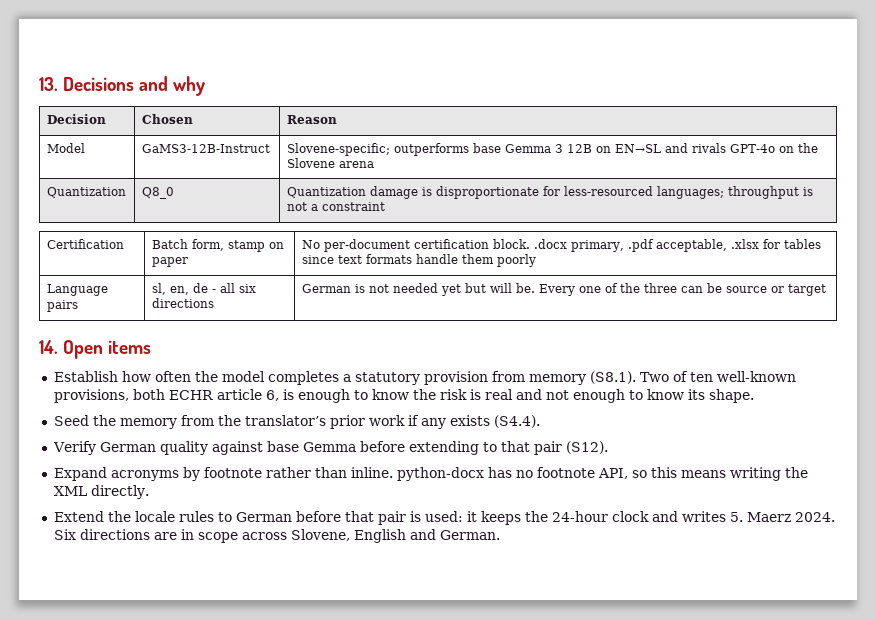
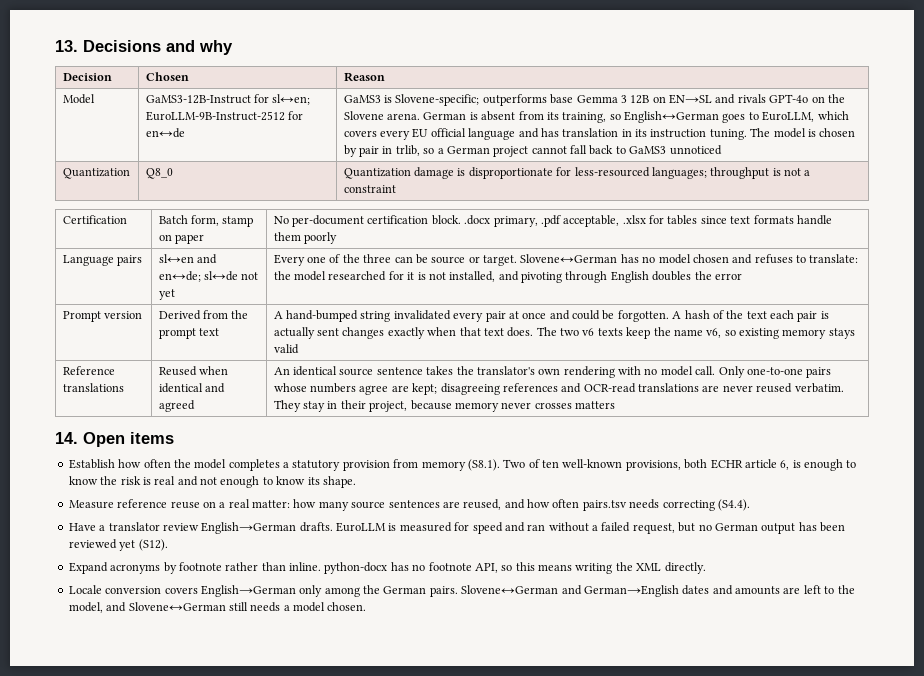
(270, 148) | -> [254,94,311,105] [145,111,304,121] [145,128,185,138] [343,95,393,103] for sl↔en; EuroLLM-9B-Instruct-2512 for en↔de | GaMS3 is
[338,161,374,168] arena -> [387,111,849,123] [343,128,856,140] [343,145,722,157] arena. German is absent from its training, so English↔German goes to EuroLLM, which covers every EU official language and has translation in its instruction tuning. The model is chosen by pair in trlib, so a German project cannot fall back to GaMS3 unnoticed
[151,283,256,295] [151,298,214,308] [301,283,535,296] sl, en, de - all six directions | German is not needed yet but will be. -> [158,254,218,264] [158,271,259,282] [158,289,175,300] sl↔en and en↔de; sl↔de not yet |
[787,284,826,296] target -> [483,254,859,266] [273,271,742,283] [62,311,143,322] [158,310,249,320] [158,328,220,339] [273,310,829,322] [273,327,855,339] [273,344,299,354] [62,366,115,375] [62,383,124,392] [158,366,229,376] [158,383,226,393] [158,400,195,412] [273,366,832,378] [273,383,844,395] [273,400,616,412] target. Slovene↔German has no model chosen and refuses to translate: the model researched for it is not installed, and pivoting through English doubles the error // Prompt version | Derived from the prompt text | A hand-bumped string invalidated every pair at once and could be forgotten. A hash of the text each pair is actually sent changes exactly when that text does. The two v6 texts keep the name v6, so existing memory stays valid // Reference translations | Reused when identical and agreed | An identical source sentence takes the translator's own rendering with no model call. Only one-to-one pairs whose numbers agree are kept; disagreeing references and OCR-read translations are never reused verbatim. They stay in their project, because memory never crosses matters
[53,415,540,429] [52,441,562,455] Seed the memory from the translator’s prior work if any exists (S4.4). // Verify German quality against base Gemma before extending to that pair -> [68,499,750,511] [68,522,845,534] [68,539,136,551] Measure reference reuse on a real matter: how many source sentences are reused, and how often pairs.tsv needs correcting (S4.4). // Have a translator review English→German drafts. EuroLLM is measured for speed and ran without a failed request, but no German output has been reviewed yet
[53,511,835,525] [53,529,500,543] Extend the locale rules to German before that pair is used: it keeps the 24-hour clock and writes 5. Maerz 2024. Six directions are in scope across Slovene, English and German. -> [68,585,855,597] [68,602,367,613] Locale conversion covers English→German only among the German pairs. Slovene↔German and German→English dates and amounts are left to the model, and Slovene↔German still needs a model chosen.

